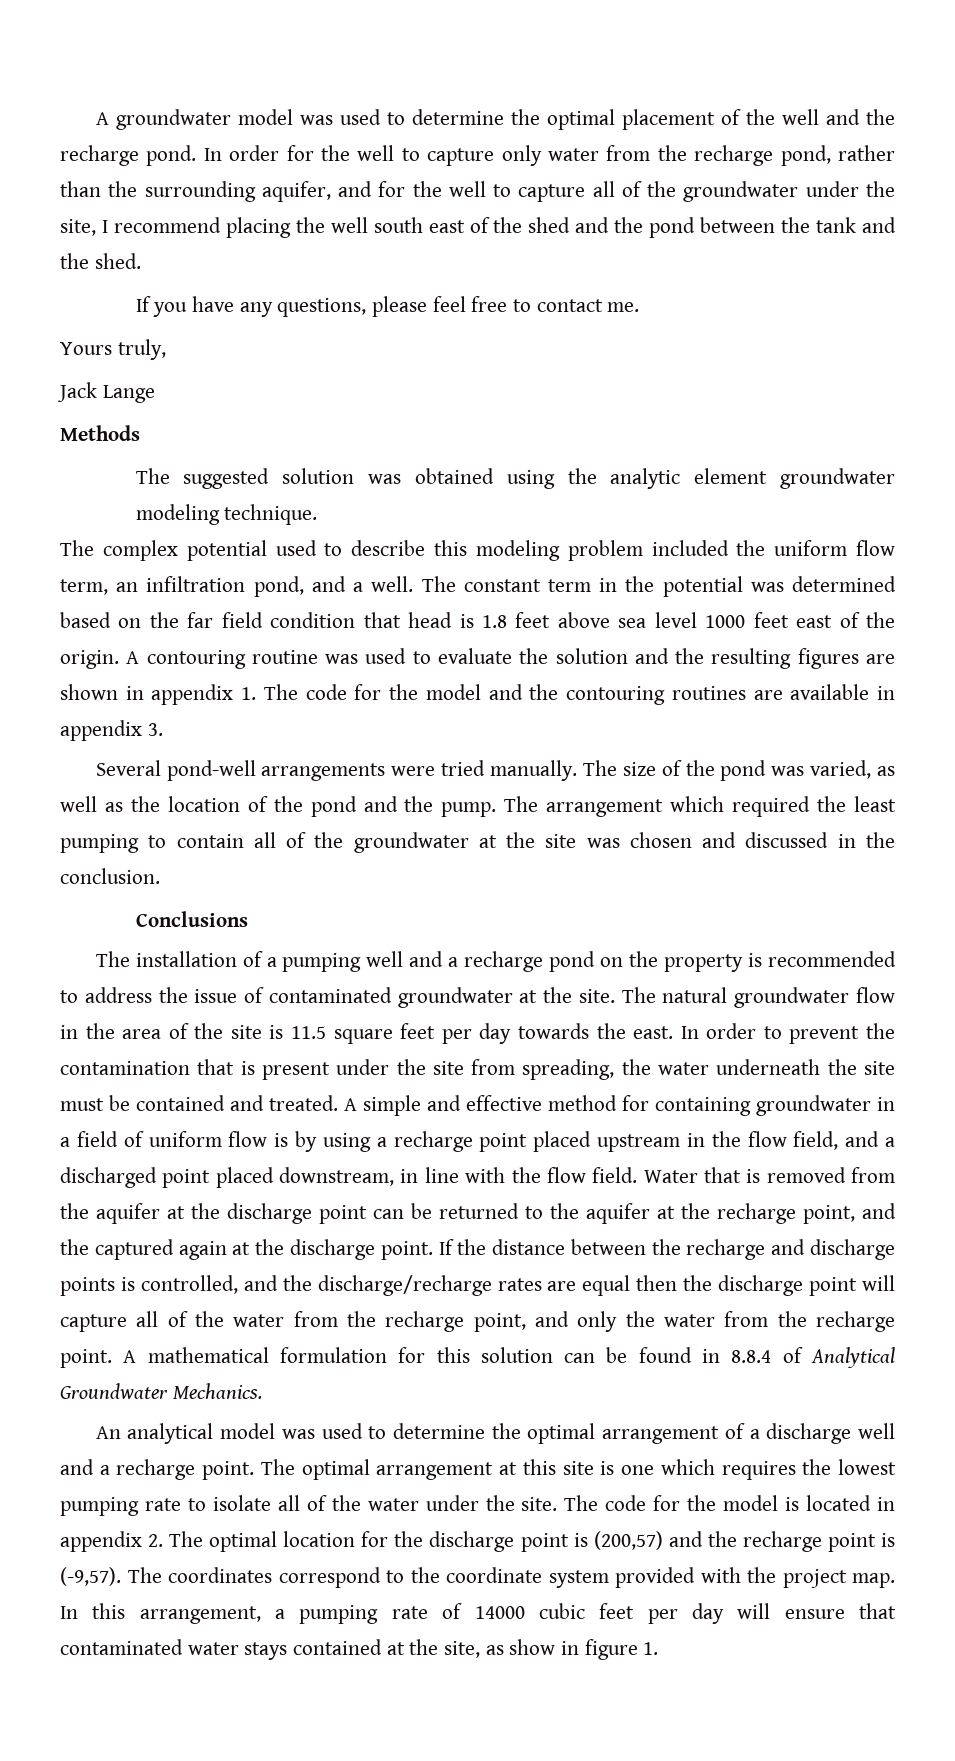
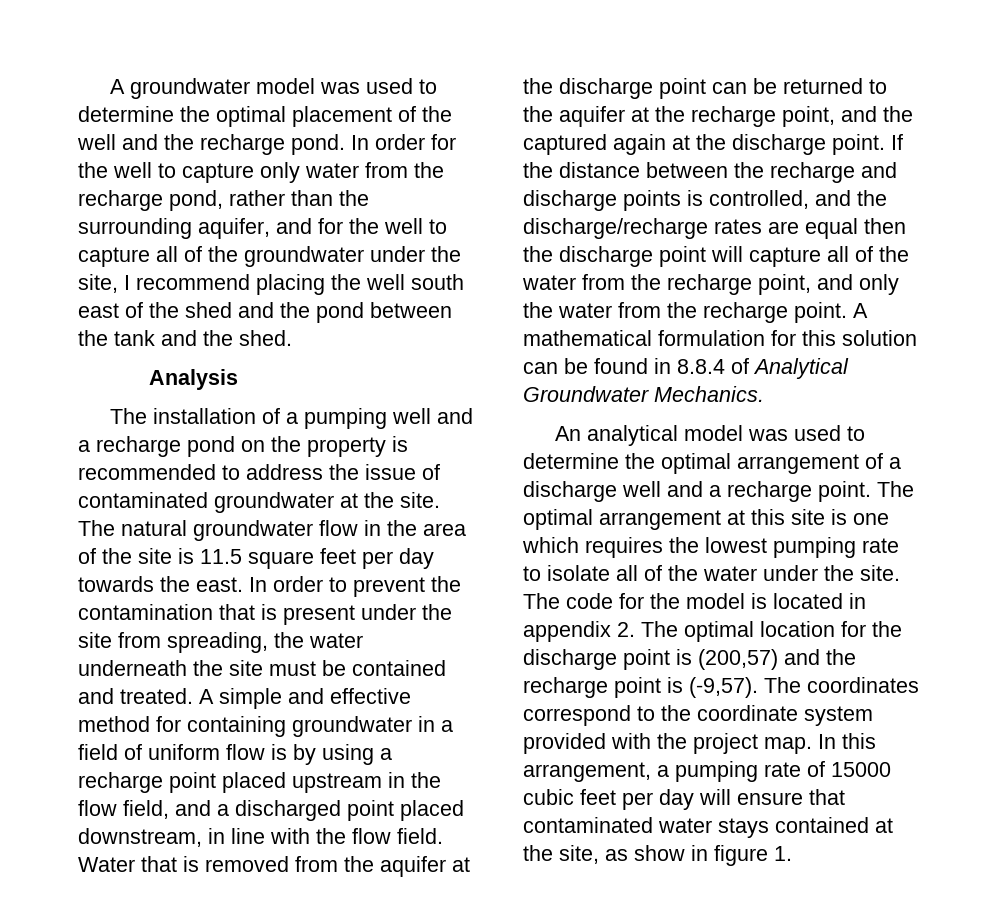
[135,296,640,317] [60,339,166,360] [57,382,155,403] [60,425,140,441] [135,468,895,489] [135,504,318,525] [60,540,896,561] [60,576,896,597] [60,612,896,628] [60,648,896,669] [60,684,896,705] [60,720,163,741] [95,760,896,781] [60,796,896,817] [60,832,895,853] [60,868,160,884] [135,911,248,927] If you have any questions, please feel free to contact me. // Yours truly, // Jack Lange // Methods // The suggested solution was obtained using the analytic element groundwater modeling technique. // The complex potential used to describe this modeling problem included the uniform flow term, an infiltration pond, and a well. The constant term in the potential was determined based on the far field condition that head is 1.8 feet above sea level 1000 feet east of the origin. A contouring routine was used to evaluate the solution and the resulting figures are shown in appendix 1. The code for the model and the contouring routines are available in appendix 3. // Several pond-well arrangements were tried manually. The size of the pond was varied, as well as the location of the pond and the pump. The arrangement which required the least pumping to contain all of the groundwater at the site was chosen and discussed in the conclusion. // Conclusions -> [148,369,238,390] Analysis
[474,1606,525,1619] 14000 -> [831,762,891,777] 15000

